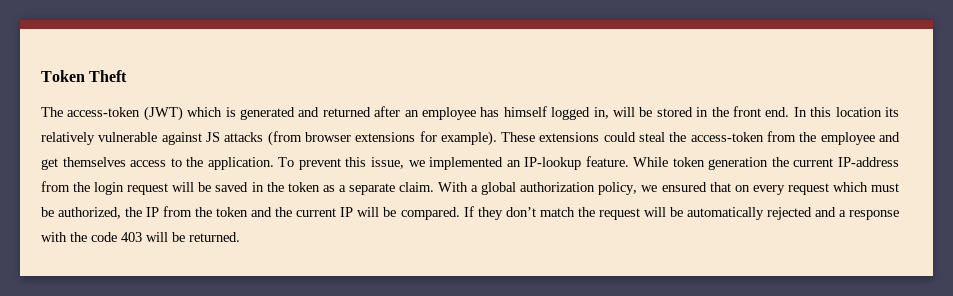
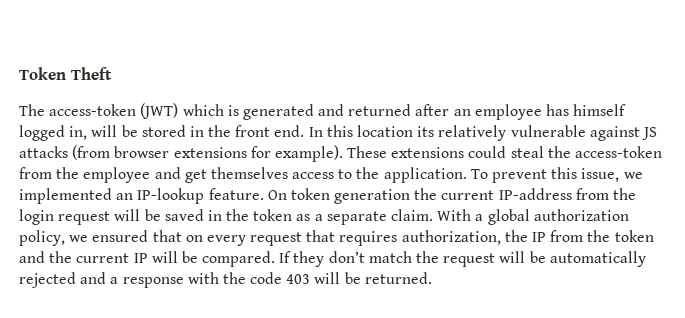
[633,157,669,167] While -> [267,190,287,200] On
[832,182,900,192] [41,207,122,219] which must be authorized, -> [306,230,501,246] that requires authorization,

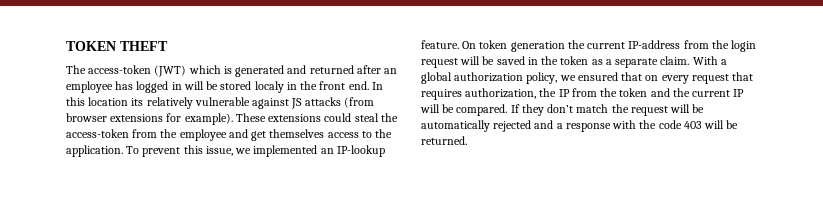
[19,67,112,80] Token Theft -> [66,41,168,51] TOKEN THEFT
[573,104,627,116] [19,125,88,141] himself logged in, -> [136,81,182,93] logged in
(186, 131) none -> [254,81,284,93] localy

